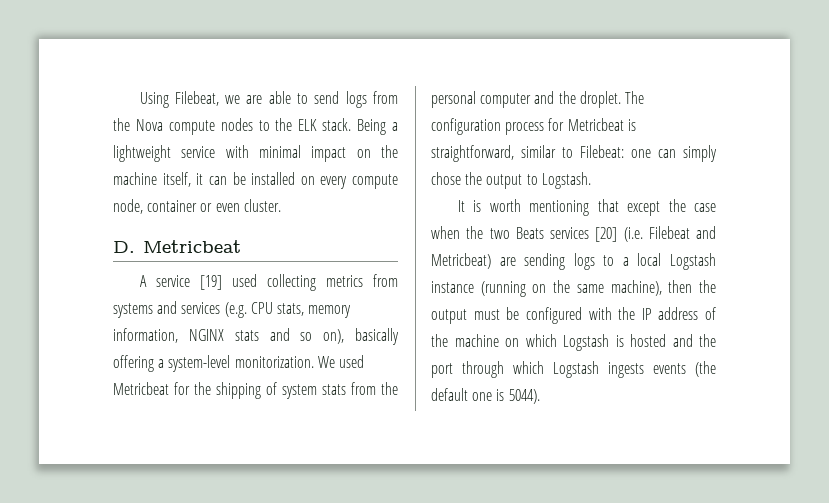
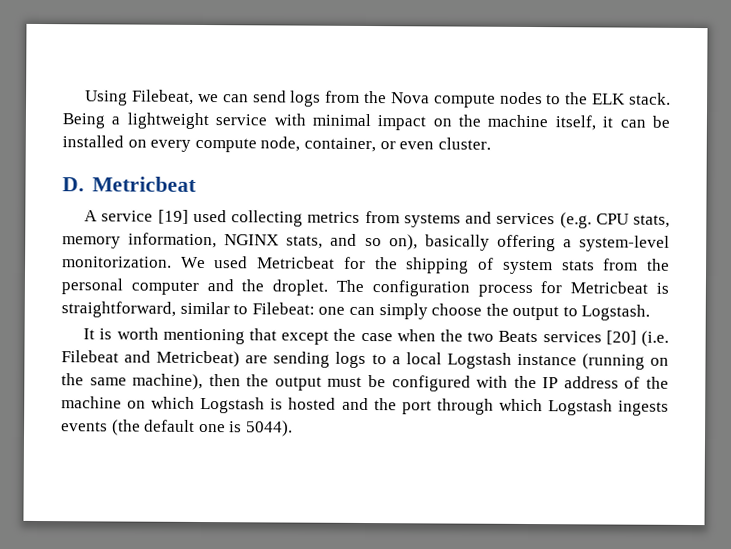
[246,91,309,104] are able to -> [222,94,249,103] can
[147,200,198,212] container -> [303,137,376,153] container,
[234,330,259,341] stats -> [286,235,324,249] stats,
[431,172,461,185] chose -> [431,303,483,316] choose

